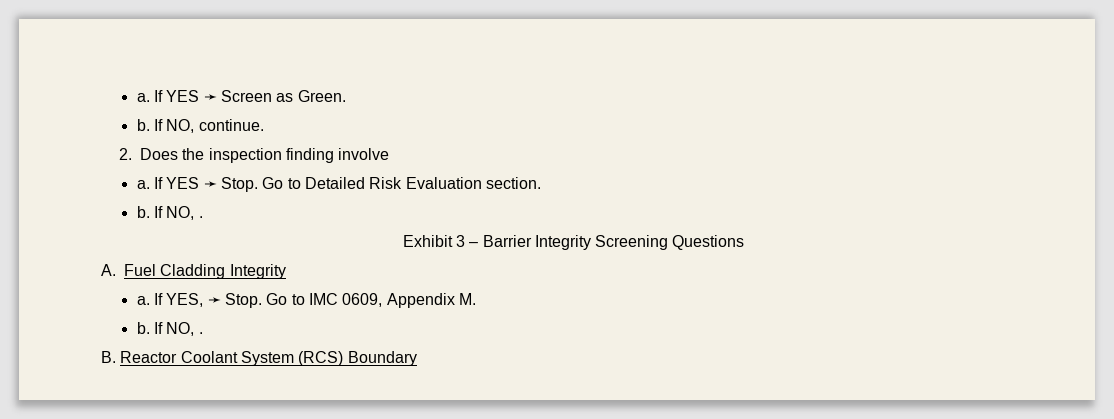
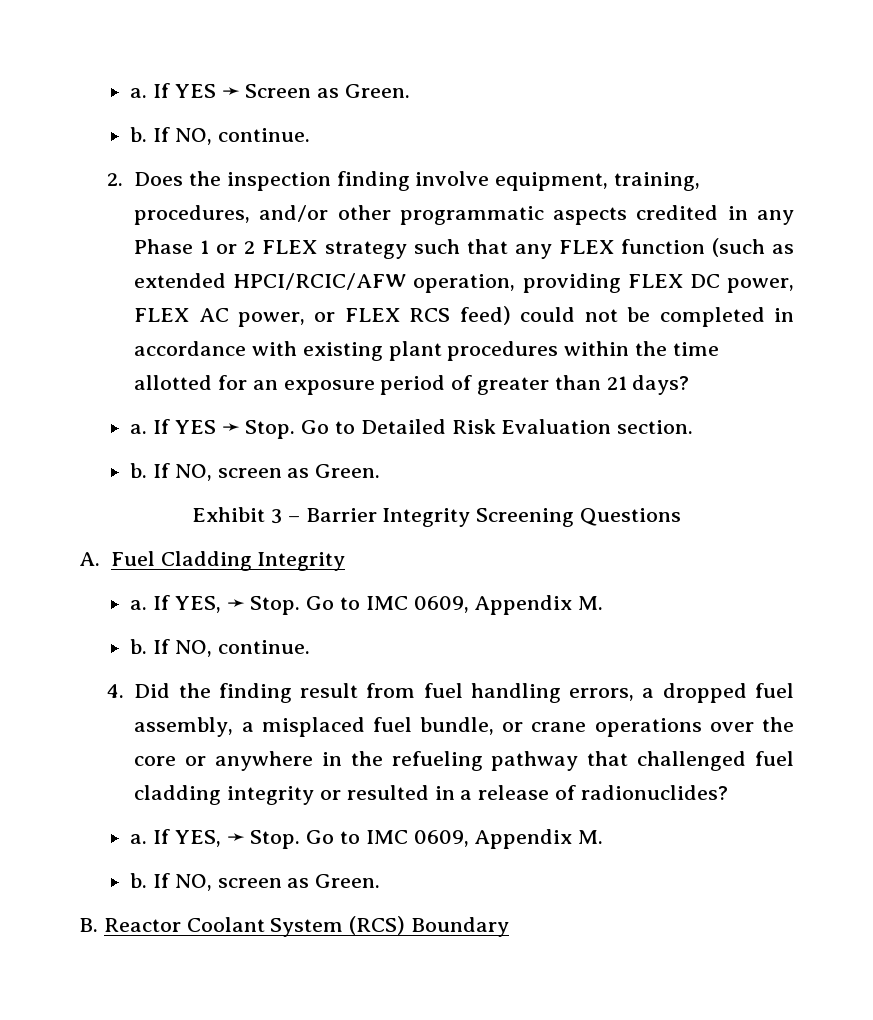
(390, 154) none -> [495,172,700,191] [134,205,794,225] [134,238,794,259] [134,273,794,293] [134,306,794,327] [134,341,719,361] [134,375,690,395] equipment, training, procedures, and/or other programmatic aspects credited in any Phase 1 or 2 FLEX strategy such that any FLEX function (such as extended HPCI/RCIC/AFW operation, providing FLEX DC power, FLEX AC power, or FLEX RCS feed) could not be completed in accordance with existing plant procedures within the time allotted for an exposure period of greater than 21 days?
[198,216,203,218] . -> [217,464,381,478] screen as Green.
[198,332,203,334] . -> [217,640,310,654] [106,683,794,703] [134,717,795,737] [134,751,794,771] [134,785,728,805] [130,829,604,849] [130,873,381,891] continue. // 4. Did the finding result from fuel handling errors, a dropped fuel assembly, a misplaced fuel bundle, or crane operations over the core or anywhere in the refueling pathway that challenged fuel cladding integrity or resulted in a release of radionuclides? // a. If YES, ➛ Stop. Go to IMC 0609, Appendix M. // b. If NO, screen as Green.

